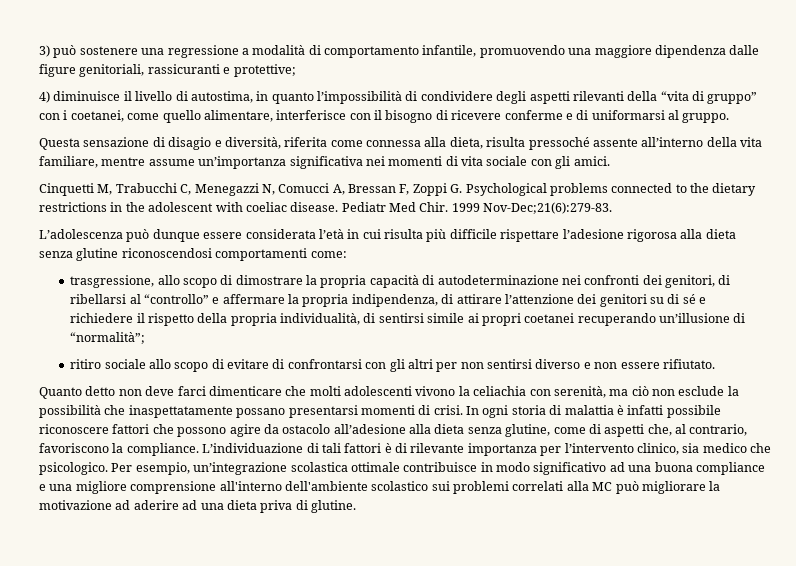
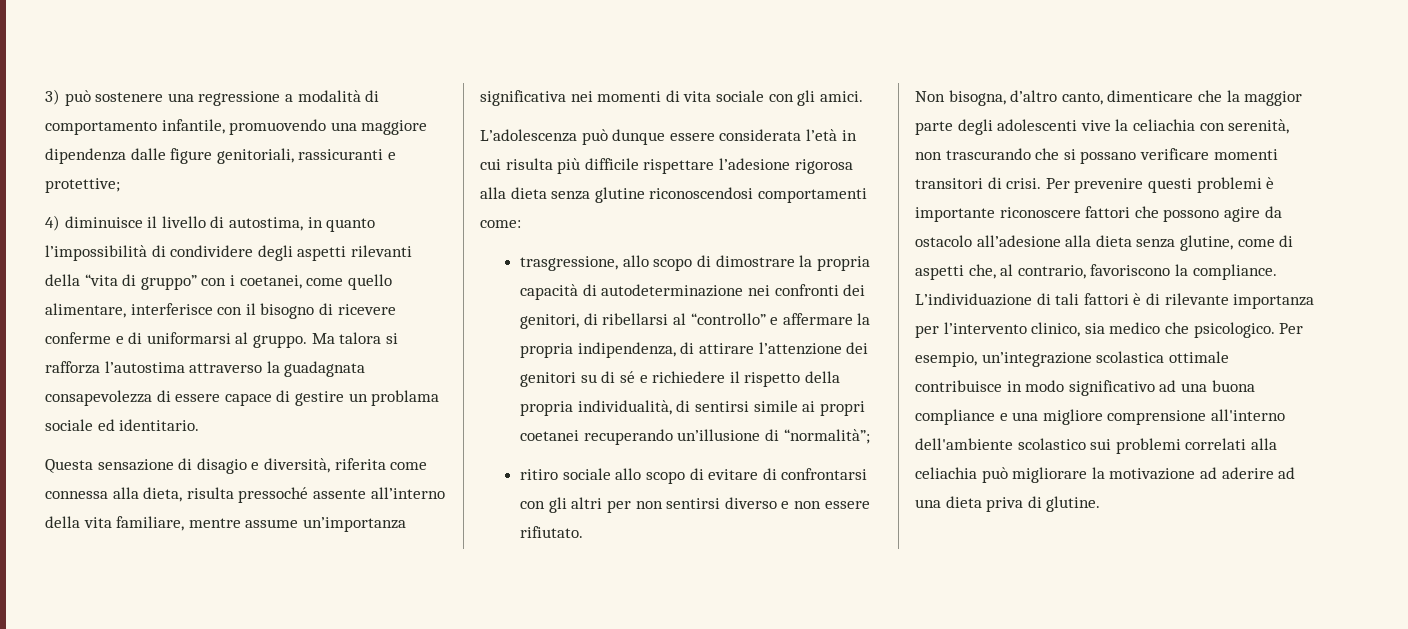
(730, 118) none -> [311,332,398,344] [45,361,366,377] [45,390,440,406] [45,419,200,431] Ma talora si rafforza l’autostima attraverso la guadagnata consapevolezza di essere capace di gestire un problama sociale ed identitario.
[39,183,757,196] [39,202,613,214] // Cinquetti M, Trabucchi C, Menegazzi N, Comucci A, Bressan F, Zoppi G. Psychological problems connected to the dietary restrictions in the adolescent with coeliac disease. Pediatr Med Chir. 1999 Nov-Dec;21(6):279-83. -> (863, 96) none
[39,386,739,399] [39,405,721,418] Quanto detto non deve farci dimenticare che molti adolescenti vivono la celiachia con serenità, ma ciò non esclude la possibilità che inaspettatamente possano presentarsi momenti di crisi. In ogni storia di malattia è infatti possibile -> [915,90,1303,106] [915,119,1290,135] [915,148,1278,164] [915,177,1275,193] [915,207,995,222] Non bisogna, d’altro canto, dimenticare che la maggior parte degli adolescenti vive la celiachia con serenità, non trascurando che si possano verificare momenti transitori di crisi. Per prevenire questi problemi è importante
[592,482,613,491] MC -> [915,467,977,479] celiachia

